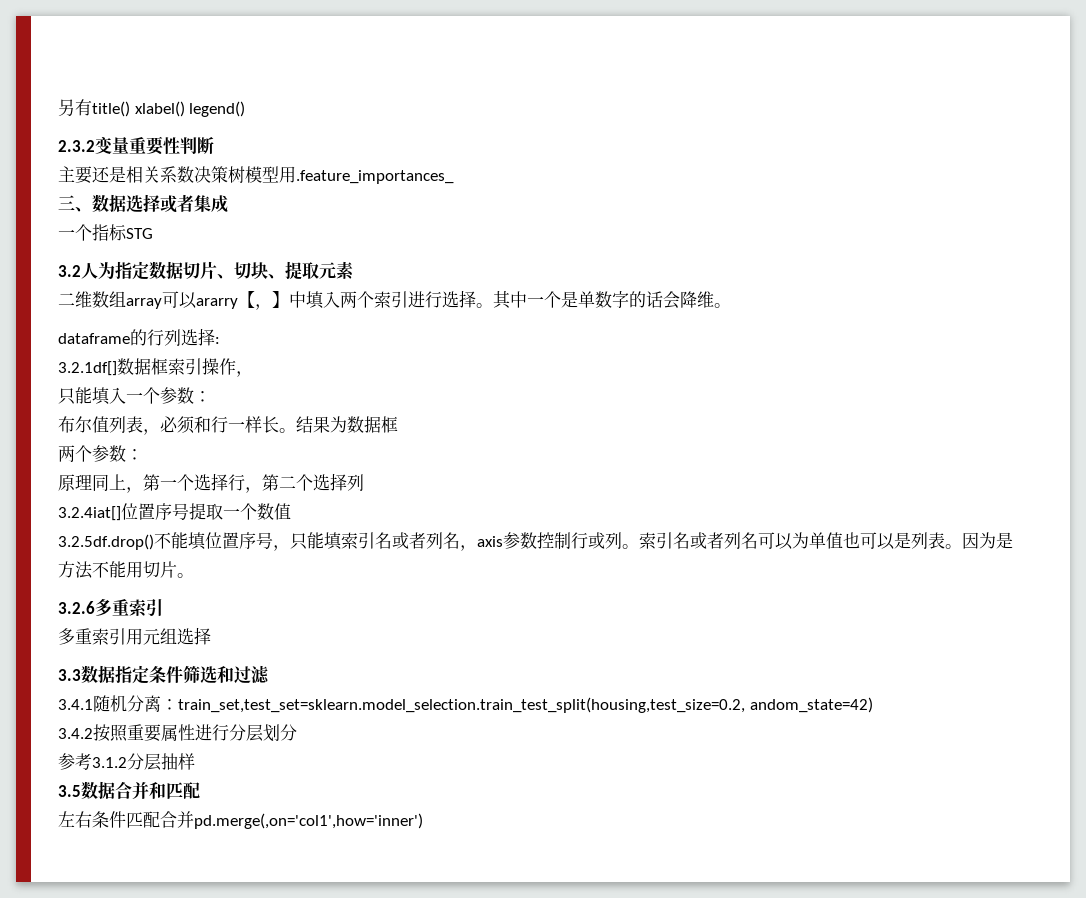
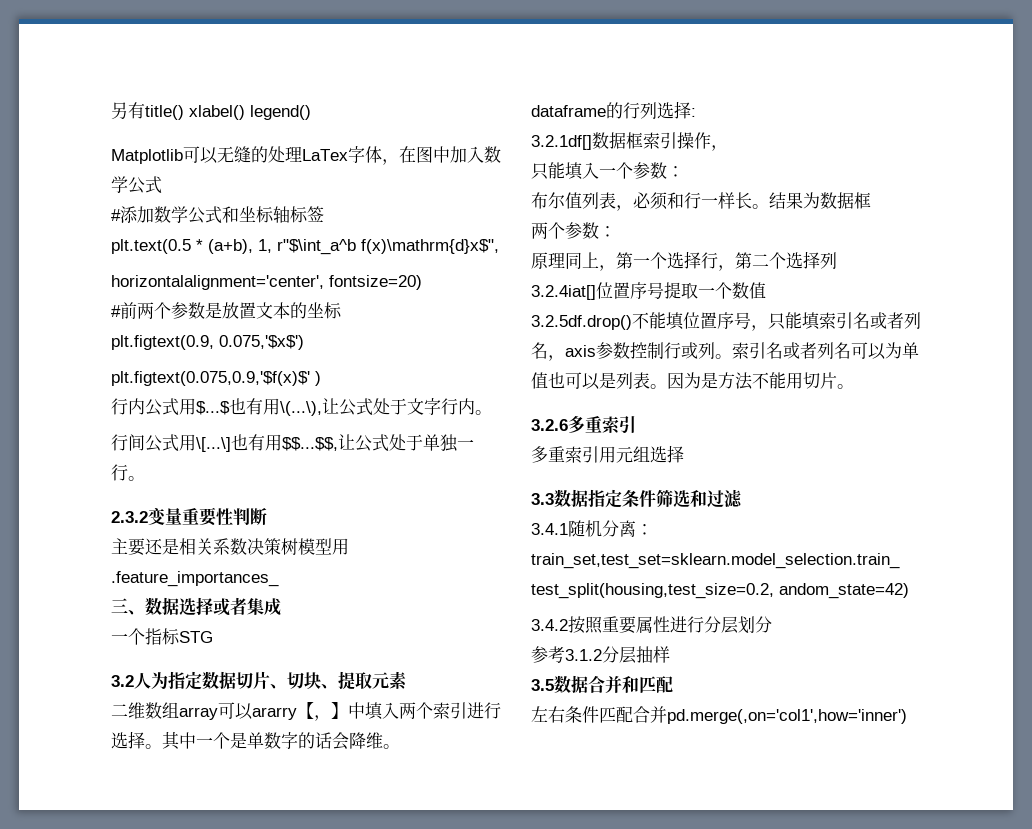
(246, 109) none -> [111,146,501,165] [111,176,162,194] [111,206,324,224] [111,239,499,255] [111,275,422,290] [111,302,342,319] [111,335,304,350] [111,371,321,386] [111,398,492,416] [111,434,474,452] [111,464,145,481] // Matplotlib可以无缝的处理LaTex字体，在图中加入数学公式 // #添加数学公式和坐标轴标签 // plt.text(0.5 * (a+b), 1, r"$\int_a^b f(x)\mathrm{d}x$", // horizontalalignment='center', fontsize=20) // #前两个参数是放置文本的坐标 // plt.figtext(0.9, 0.075,'$x$') // plt.figtext(0.075,0.9,'$f(x)$' ) // 行内公式用$...$也有用\(...\),让公式处于文字行内。 // 行间公式用\[...\]也有用$$...$$,让公式处于单独一行。

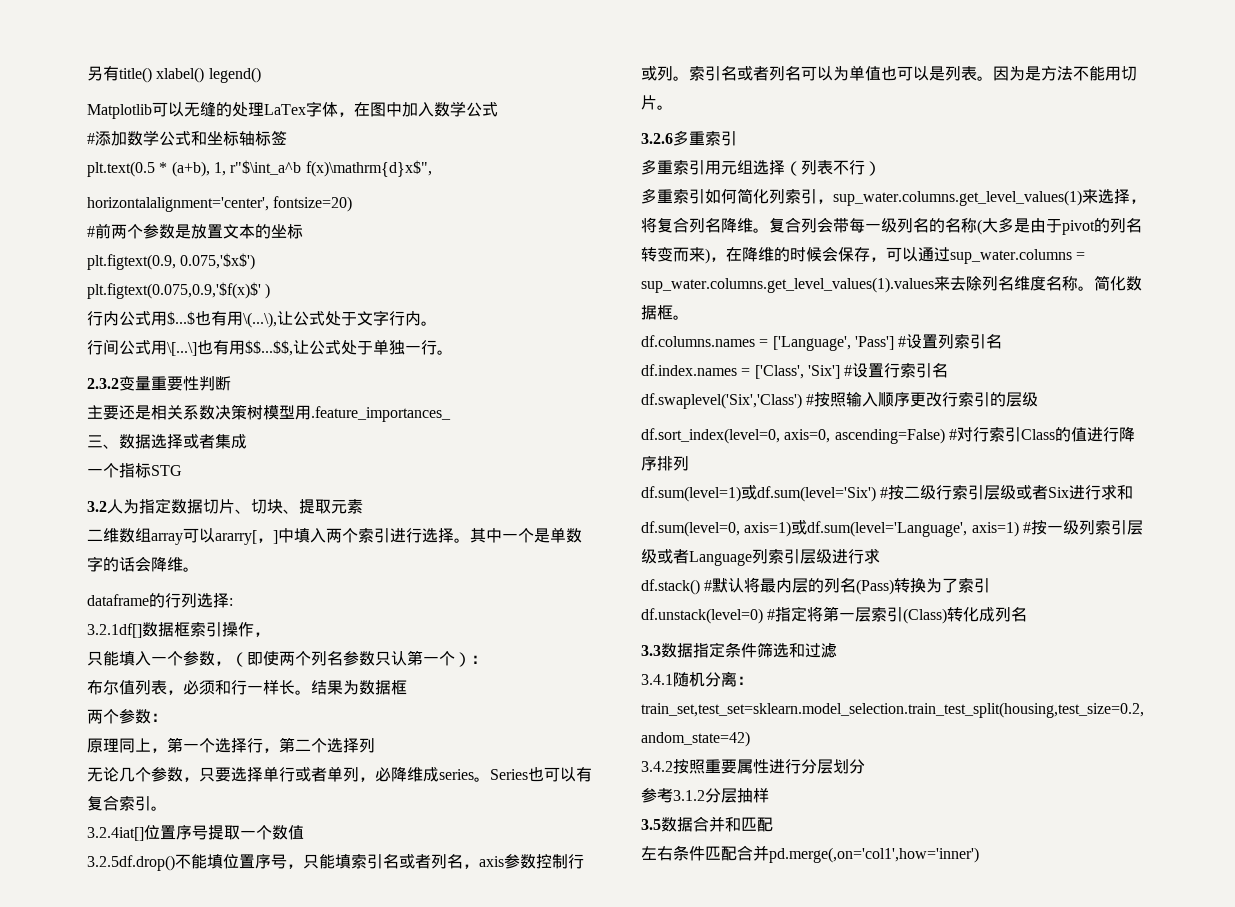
[252,702,348,721] ararry【，】 -> [215,530,278,545] ararry[，]
(667, 170) none -> [215,650,471,667] ，（即使两个列名参数只认第一个）
(837, 260) none -> [87,766,592,782] [87,795,167,811] // 无论几个参数，只要选择单行或者单列，必降维成series。Series也可以有复合索引。
(684, 454) none -> [785,160,881,176] [641,188,1146,206] [641,217,1142,235] [641,246,1086,264] [641,275,1142,293] [641,305,689,320] [641,334,1003,351] [641,363,949,379] [641,392,1039,409] [641,427,1135,444] [641,456,689,471] [641,484,1134,502] [641,520,1143,537] [641,548,880,566] [641,577,991,595] [641,606,1028,624] （列表不行） // 多重索引如何简化列索引，sup_water.columns.get_level_values(1)来选择，将复合列名降维。复合列会带每一级列名的名称(大多是由于pivot的列名转变而来)，在降维的时候会保存，可以通过sup_water.columns = sup_water.columns.get_level_values(1).values来去除列名维度名称。简化数据框。 // df.columns.names = ['Language', 'Pass'] #设置列索引名 // df.index.names = ['Class', 'Six'] #设置行索引名 // df.swaplevel('Six','Class') #按照输入顺序更改行索引的层级 // df.sort_index(level=0, axis=0, ascending=False) #对行索引Class的值进行降序排列 // df.sum(level=1)或df.sum(level='Six') #按二级行索引层级或者Six进行求和 // df.sum(level=0, axis=1)或df.sum(level='Language', axis=1) #按一级列索引层级或者Language列索引层级进行求 // df.stack() #默认将最内层的列名(Pass)转换为了索引 // df.unstack(level=0) #指定将第一层索引(Class)转化成列名

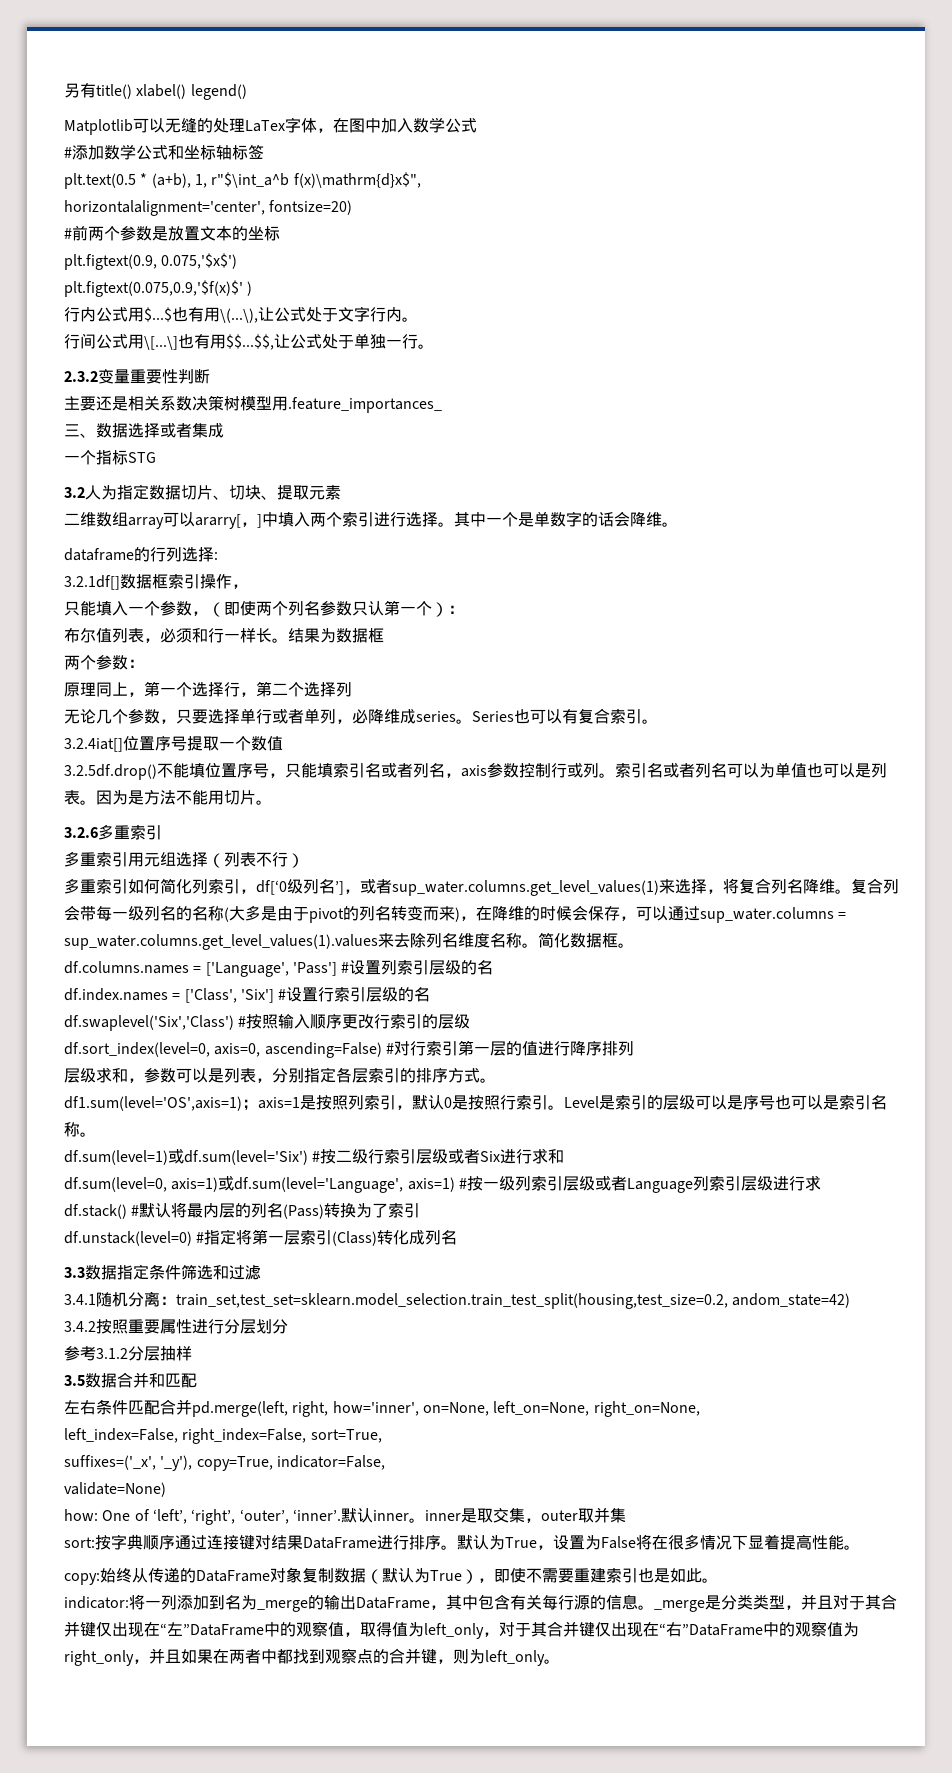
(833, 201) none -> [256,879,392,895] df[‘0级列名’]，或者
(987, 341) none -> [429,960,478,975] 层级的
(933, 370) none -> [366,987,415,1002] 层级的
[1020,429,1055,440] Class -> [457,1040,506,1056] 第一层
(689, 463) none -> [64,1067,496,1083] [64,1095,887,1111] [64,1122,96,1137] // 层级求和，参数可以是列表，分别指定各层索引的排序方式。 // df1.sum(level='OS',axis=1)；axis=1是按照列索引，默认0是按照行索引。Level是索引的层级可以是序号也可以是索引名称。
[769,847,979,863] pd.merge(,on='col1',how='inner') -> [192,1401,700,1417] [64,1428,382,1444] [64,1455,385,1471] [64,1482,166,1497] [64,1507,626,1525] [64,1534,860,1550] [64,1567,718,1585] [64,1594,897,1612] [64,1621,859,1639] [64,1648,560,1666] pd.merge(left, right, how='inner', on=None, left_on=None, right_on=None, // left_index=False, right_index=False, sort=True, // suffixes=('_x', '_y'), copy=True, indicator=False, // validate=None) // how: One of ‘left’, ‘right’, ‘outer’, ‘inner’.默认inner。inner是取交集，outer取并集 // sort:按字典顺序通过连接键对结果DataFrame进行排序。默认为True，设置为False将在很多情况下显着提高性能。 // copy:始终从传递的DataFrame对象复制数据（默认为True），即使不需要重建索引也是如此。 // indicator:将一列添加到名为_merge的输出DataFrame，其中包含有关每行源的信息。_merge是分类类型，并且对于其合并键仅出现在“左”DataFrame中的观察值，取得值为left_only，对于其合并键仅出现在“右”DataFrame中的观察值为right_only，并且如果在两者中都找到观察点的合并键，则为left_only。

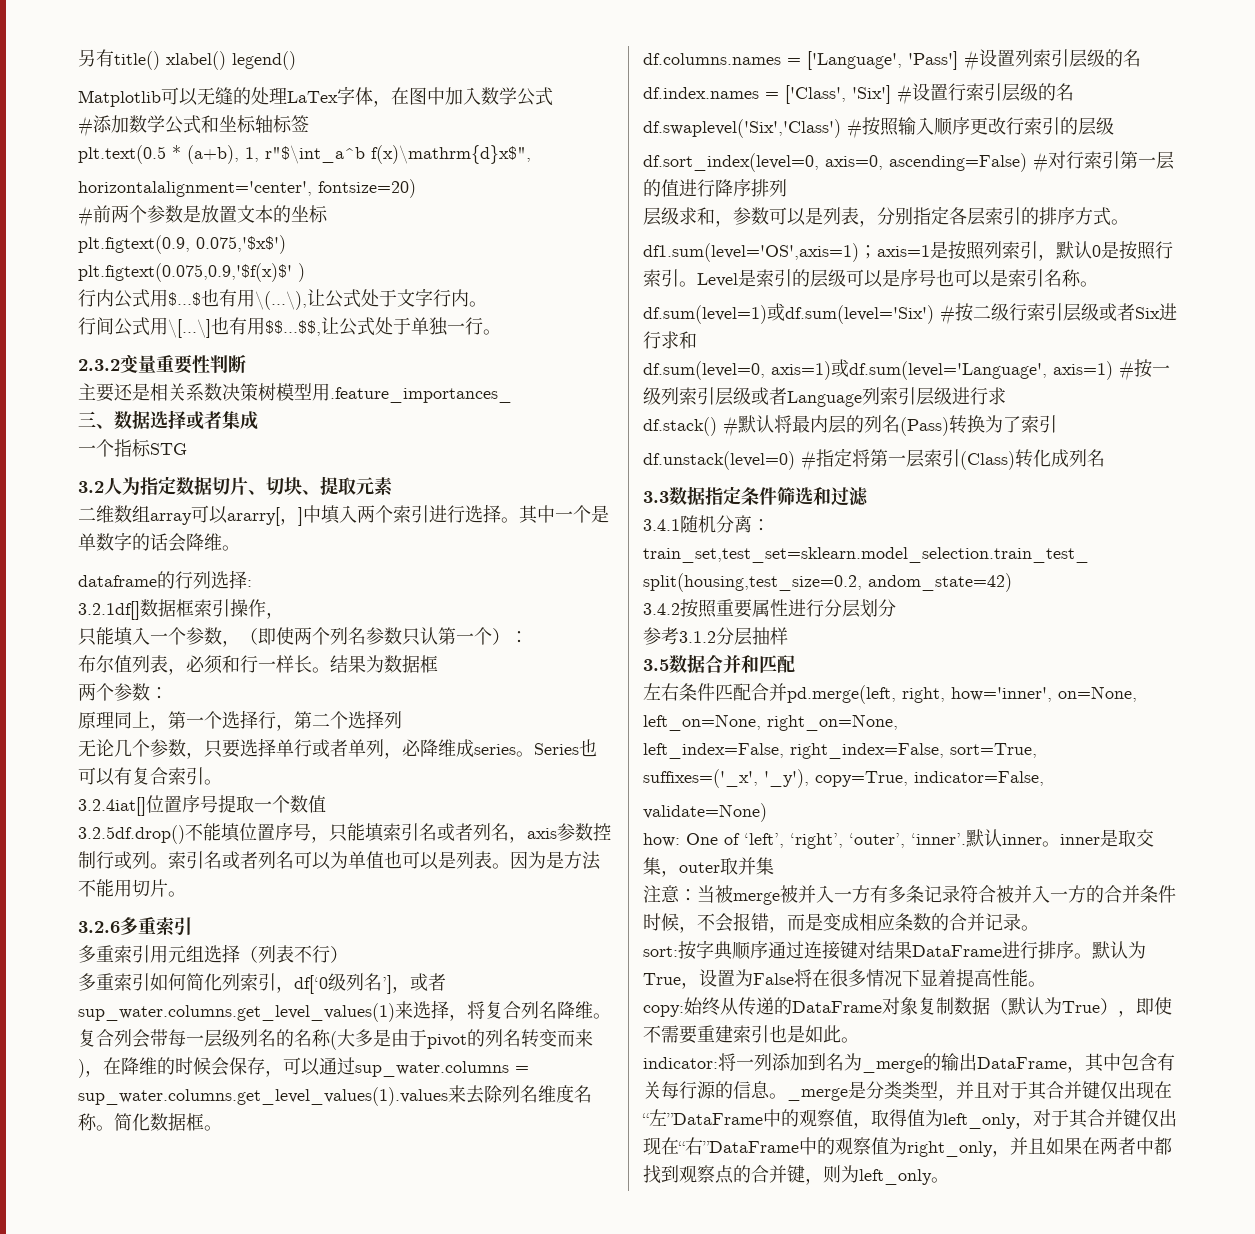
(128, 915) none -> [204,1029,222,1048] 层
(626, 1515) none -> [643,885,1176,905] [643,912,1039,933] // 注意：当被merge被并入一方有多条记录符合被并入一方的合并条件时候，不会报错，而是变成相应条数的合并记录。

